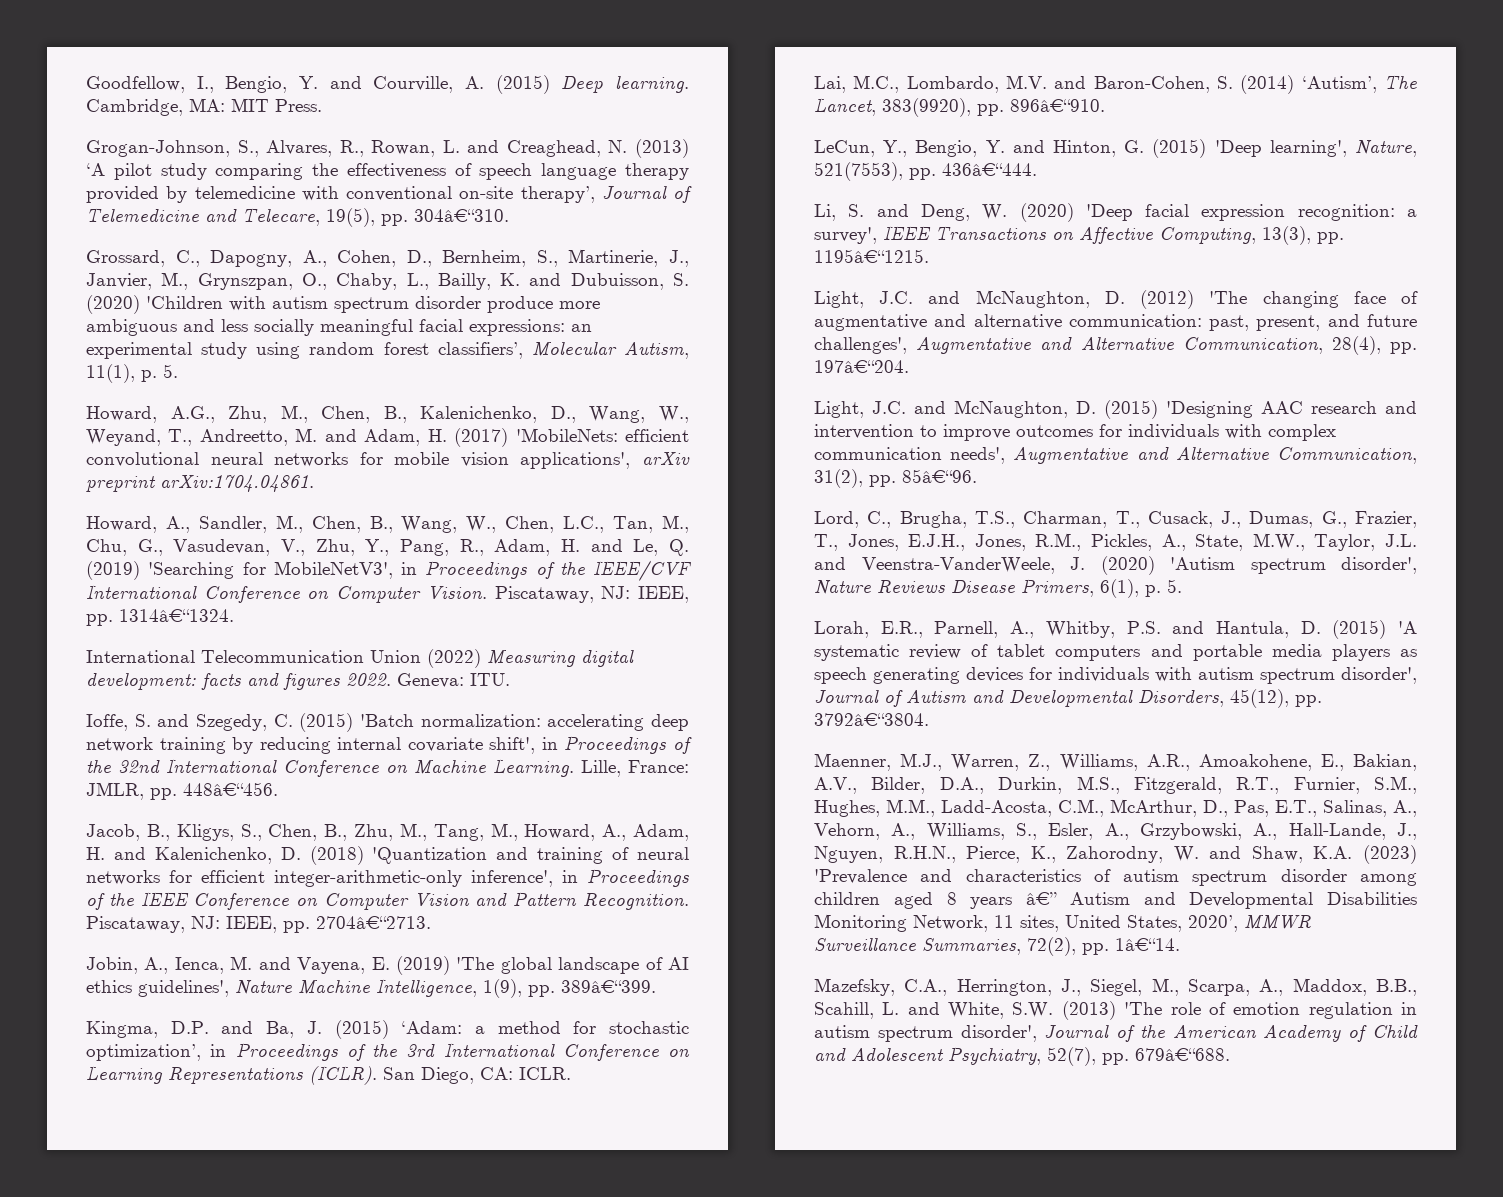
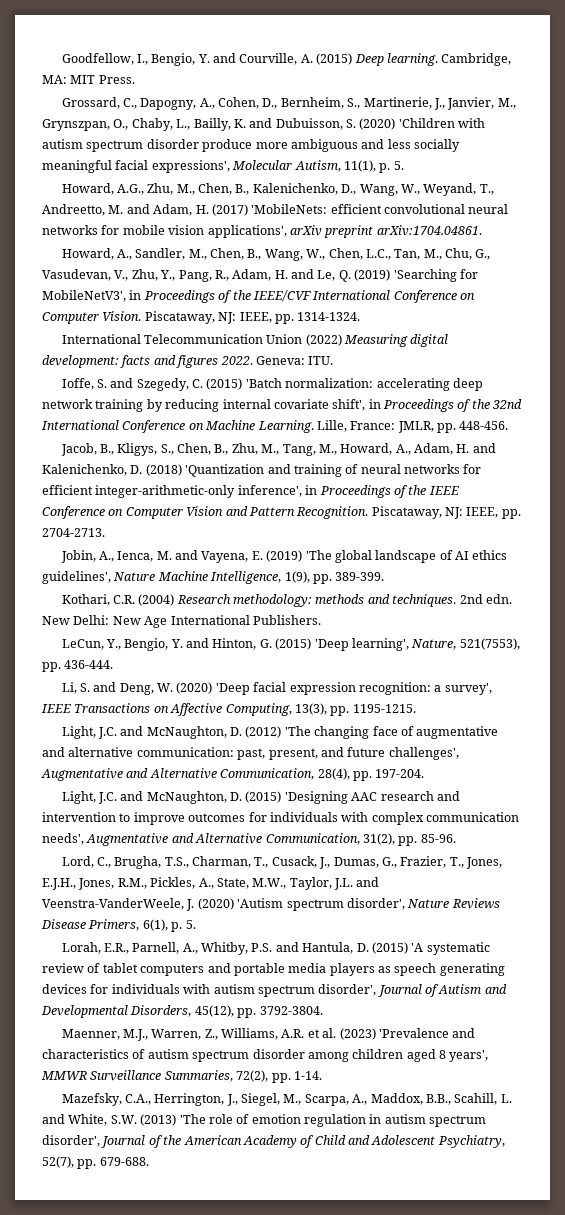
[86,139,689,158] [86,163,689,180] [86,186,692,203] [86,208,509,227] // Grogan-Johnson, S., Alvares, R., Rowan, L. and Creaghead, N. (2013) ‘A pilot study comparing the effectiveness of speech language therapy provided by telemedicine with conventional on-site therapy’, Journal of Telemedicine and Telecare, 19(5), pp. 304â€“310. -> (135, 79) none
[469,319,592,336] [86,342,523,359] expressions: an experimental study using random forest classifiers’, -> [151,160,230,173] expressions',
[119,609,234,622] 1314â€“1324. -> [297,312,361,321] 1314-1324.
[183,782,278,796] 448â€“456. -> [459,421,509,430] 448-456.
[316,916,431,929] 2704â€“2713. -> [42,528,105,537] 2704-2713.
[561,980,656,993] [86,1020,689,1039] [86,1043,690,1061] [86,1066,571,1085] [814,75,1417,94] [814,98,1105,117] 389â€“399. // Kingma, D.P. and Ba, J. (2015) ‘Adam: a method for stochastic optimization’, in Proceedings of the 3rd International Conference on Learning Representations (ICLR). San Diego, CA: ICLR. // Lai, M.C., Lombardo, M.V. and Baron-Cohen, S. (2014) ‘Autism’, The Lancet, 383(9920), pp. 896â€“910. -> [335,572,385,581] [61,594,512,607] [42,615,321,628] 389-399. // Kothari, C.R. (2004) Research methodology: methods and techniques. 2nd edn. New Delhi: New Age International Publishers.
[942,163,1037,176] 436â€“444. -> [64,660,114,669] 436-444.
[814,249,929,263] 1195â€“1215. -> [352,704,416,713] 1195-1215.
[814,360,909,373] 197â€“204. -> [375,769,425,778] 197-204.
[902,469,977,483] 85â€“96. -> [420,834,456,843] 85-96.
[814,713,929,726] 3792â€“3804. -> [259,1006,323,1015] 3792-3804.
[1146,754,1417,771] [814,776,1417,794] [814,799,1417,817] [814,823,1417,840] [814,846,1353,863] A.R., Amoakohene, E., Bakian, A.V., Bilder, D.A., Durkin, M.S., Fitzgerald, R.T., Furnier, S.M., Hughes, M.M., Ladd-Acosta, C.M., McArthur, D., Pas, E.T., Salinas, A., Vehorn, A., Williams, S., Esler, A., Grzybowski, A., Hall-Lande, J., Nguyen, R.H.N., Pierce, K., Zahorodny, W. and Shaw, K.A. -> [281,1028,337,1038] A.R. et al.
[970,892,1417,909] [814,914,1238,932] years â€” Autism and Developmental Disabilities Monitoring Network, 11 sites, United States, 2020’, -> [449,1050,489,1062] years',
[1115,938,1180,951] 1â€“14. -> [293,1071,322,1080] 1-14.
[1135,1048,1230,1061] 679â€“688. -> [99,1157,149,1166] 679-688.

